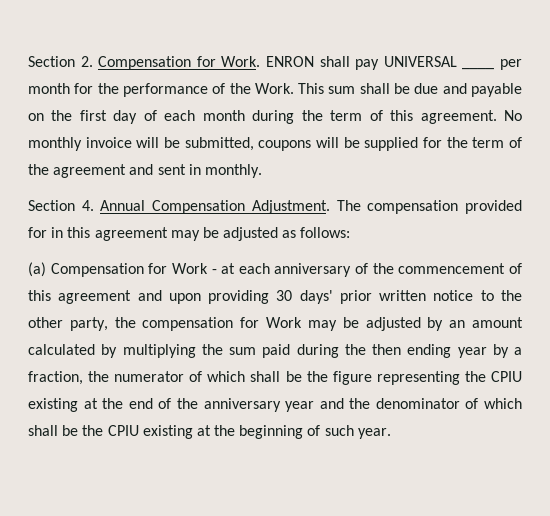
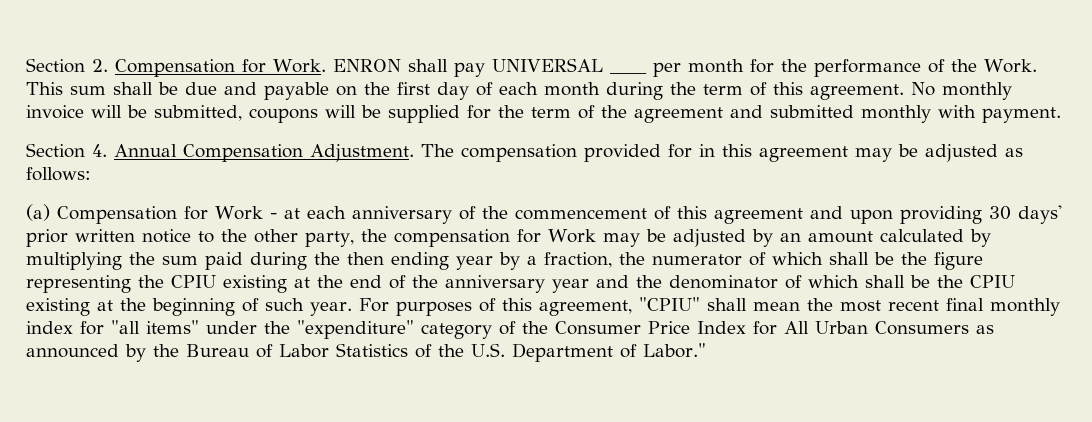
[157,164,262,178] sent in monthly. -> [770,105,1061,123] submitted monthly with payment.
(391, 433) none -> [358,297,1060,316] [26,320,994,339] [26,343,706,362] For purposes of this agreement, "CPIU" shall mean the most recent final monthly index for "all items" under the "expenditure" category of the Consumer Price Index for All Urban Consumers as announced by the Bureau of Labor Statistics of the U.S. Department of Labor."

